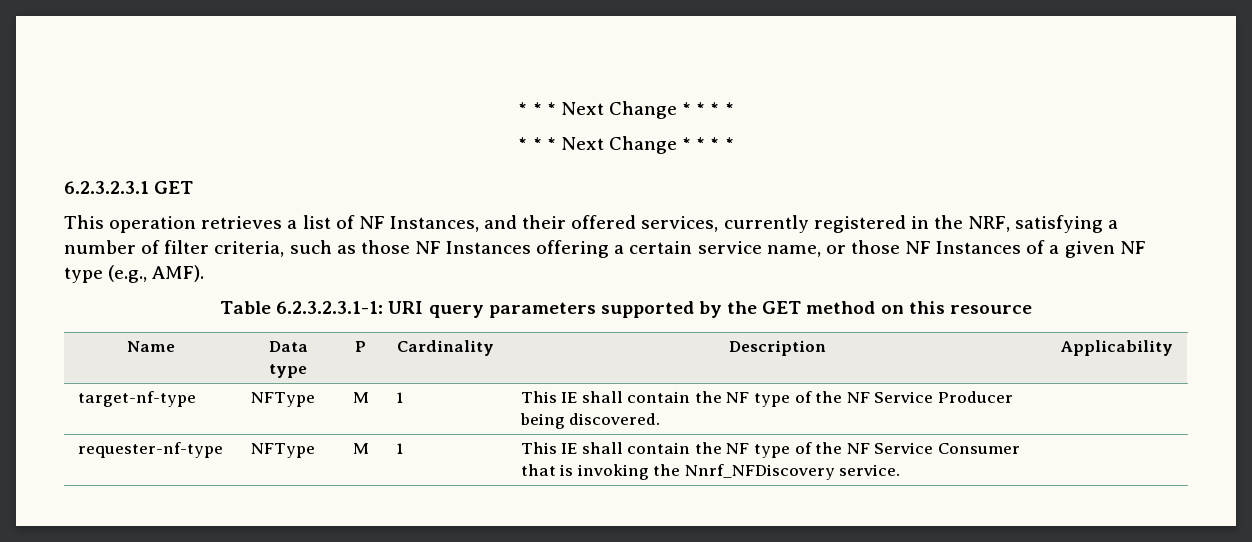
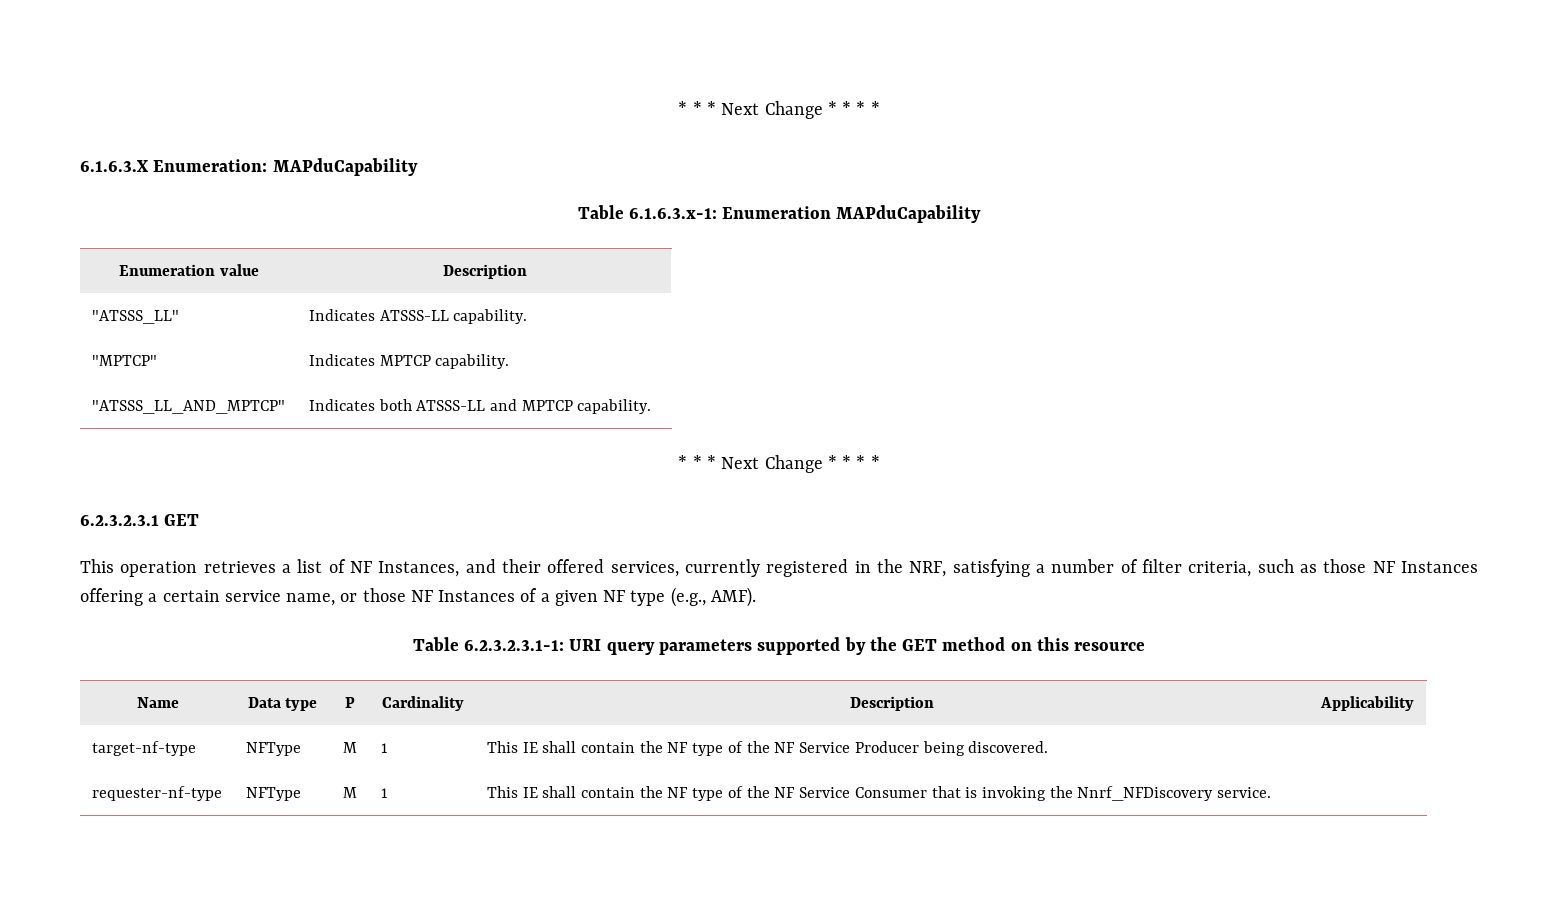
[518,101,734,119] * * * Next Change * * * * -> [678,101,880,119] [80,158,418,176] [577,205,982,223] [119,264,259,276] [442,264,527,279] [91,310,179,324] [308,309,528,324] [91,355,157,366] [308,354,510,369] [91,400,285,414] [308,399,652,414] * * * Next Change * * * * // 6.1.6.3.X Enumeration: MAPduCapability // Table 6.1.6.3.x-1: Enumeration MAPduCapability // Enumeration value | Description // "ATSSS_LL" | Indicates ATSSS-LL capability. // "MPTCP" | Indicates MPTCP capability. // "ATSSS_LL_AND_MPTCP" | Indicates both ATSSS-LL and MPTCP capability.

